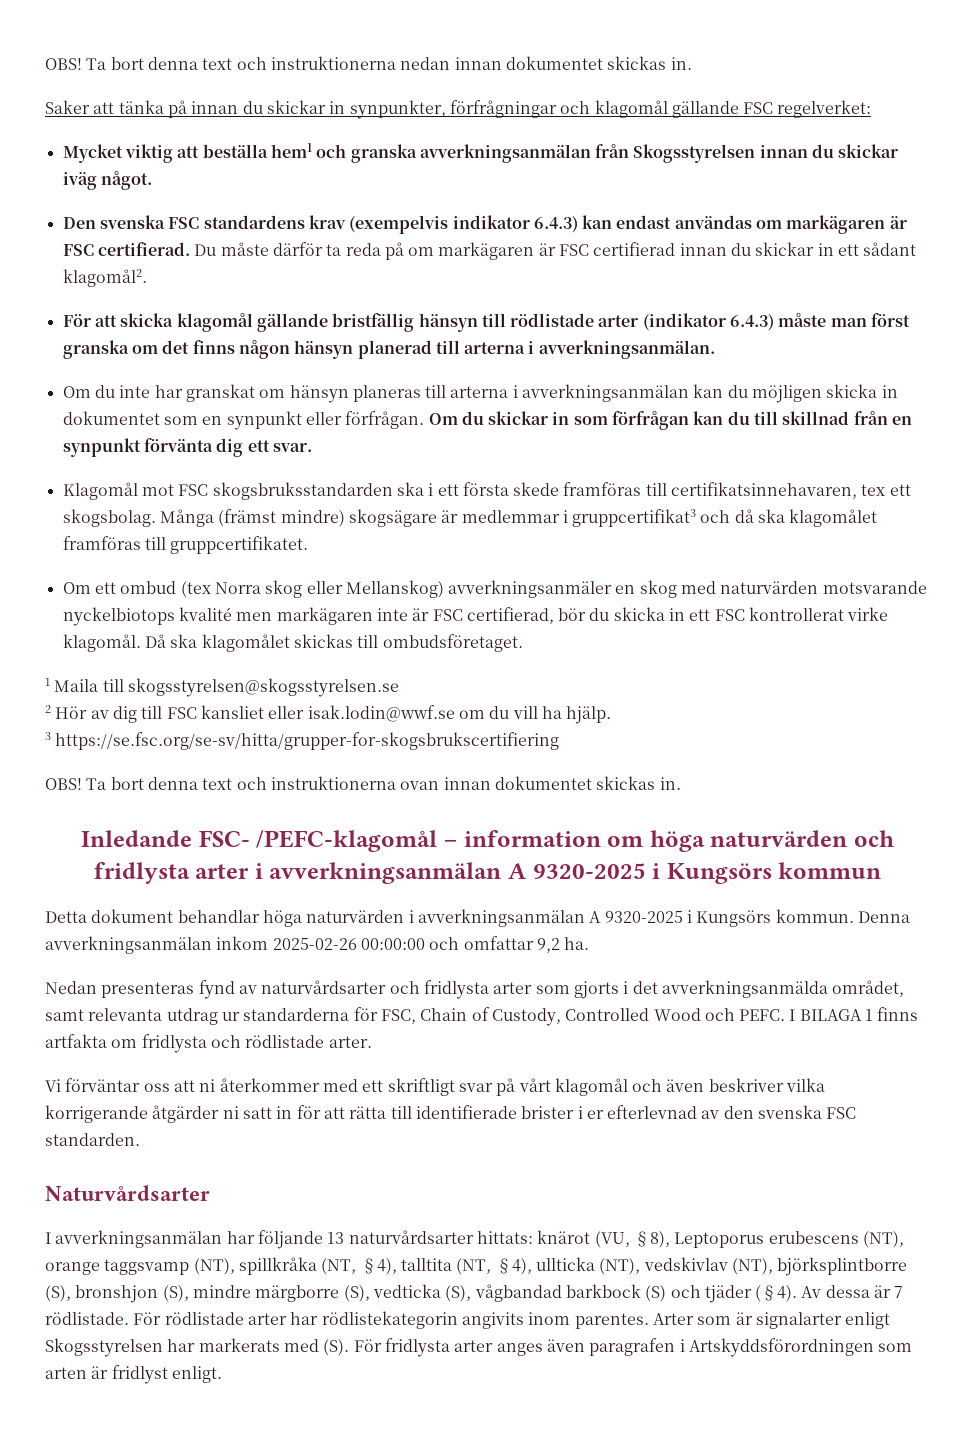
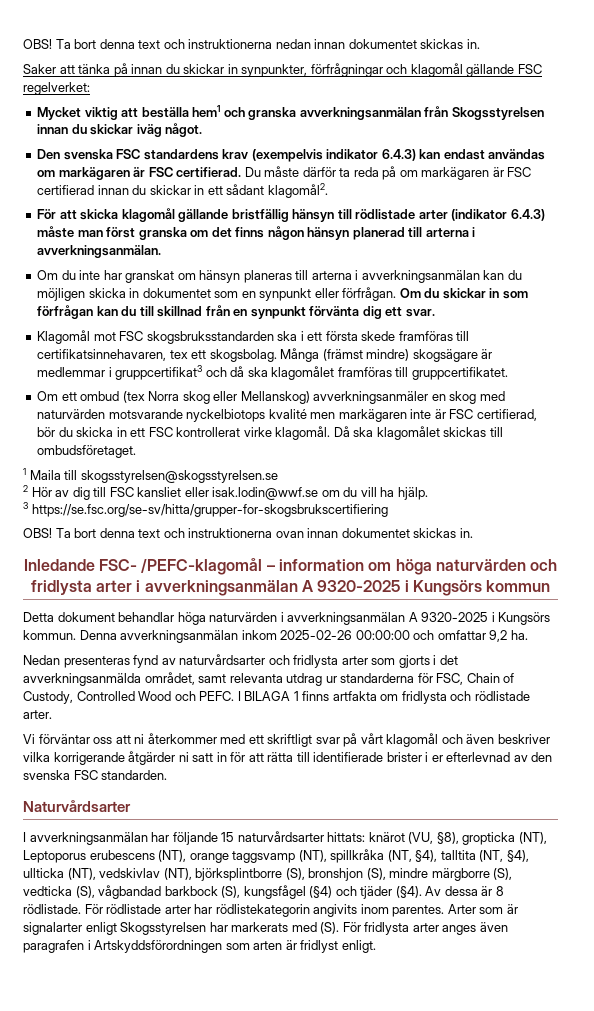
[327,1232,345,1244] 13 -> [221,832,235,842] 15
(670, 1239) none -> [462,832,547,845] gropticka (NT),
[645,1285,667,1302] (S) -> [221,885,333,899] (S), kungsfågel (§4)
[894,1286,904,1298] 7 -> [495,886,504,896] 8

